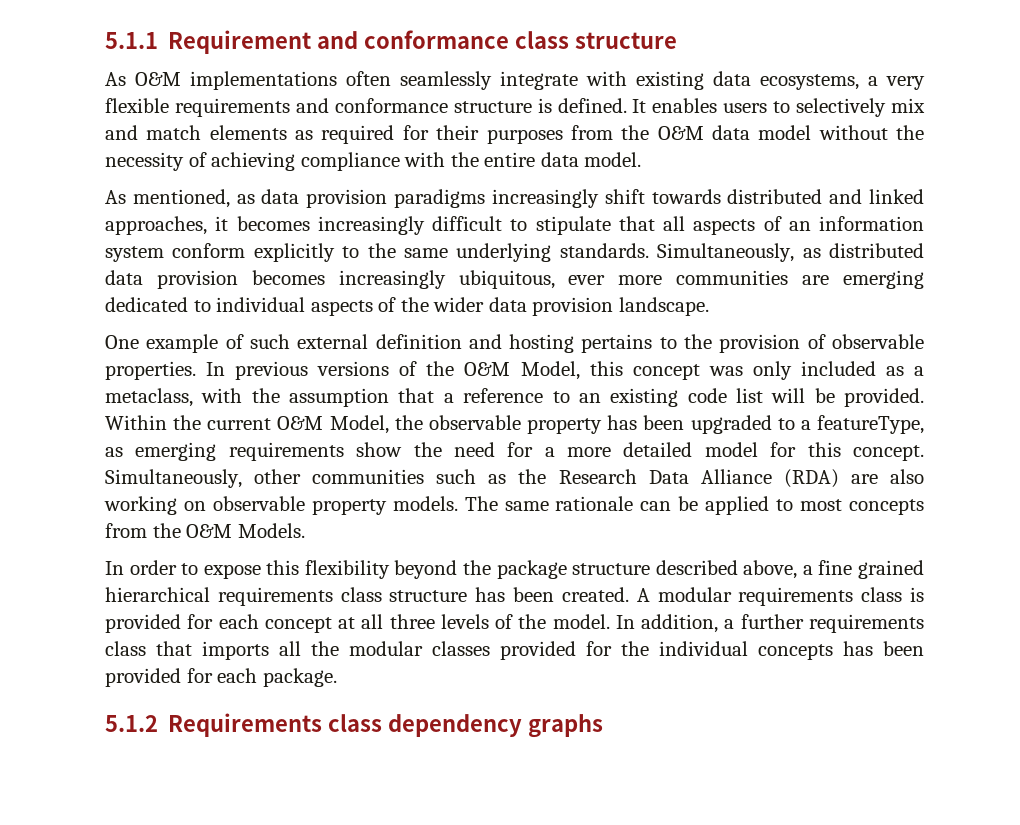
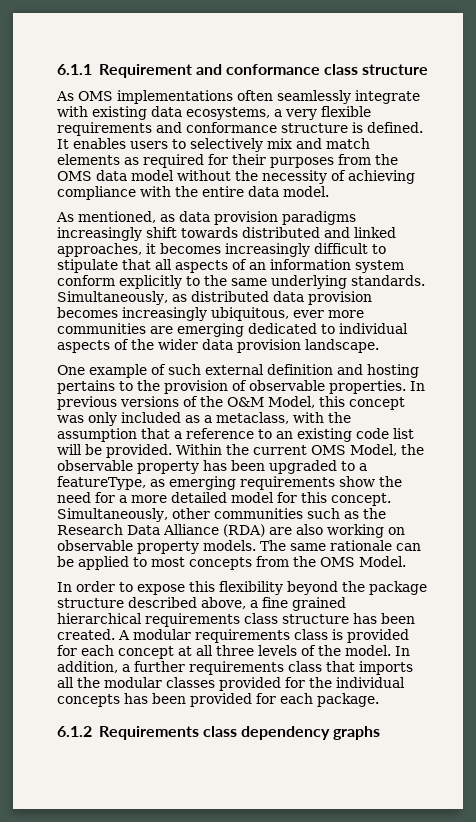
[105,32,158,49] 5.1.1 -> [57,64,92,75] 6.1.1
[135,72,181,86] O&M -> [78,91,113,101] OMS
[657,126,704,140] O&M -> [57,171,92,181] OMS
[277,416,324,430] O&M -> [311,445,346,455] OMS
[186,523,305,538] O&M Models. -> [320,556,406,567] OMS Model.
[105,715,158,732] 5.1.2 -> [57,726,92,737] 6.1.2

